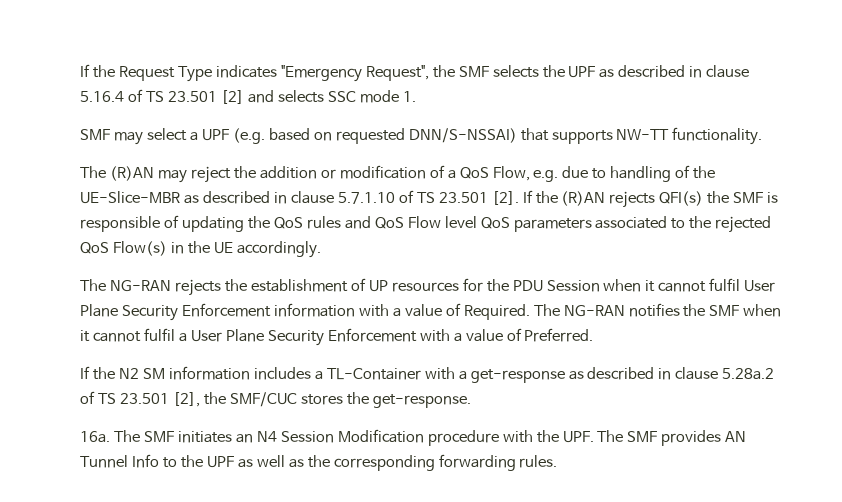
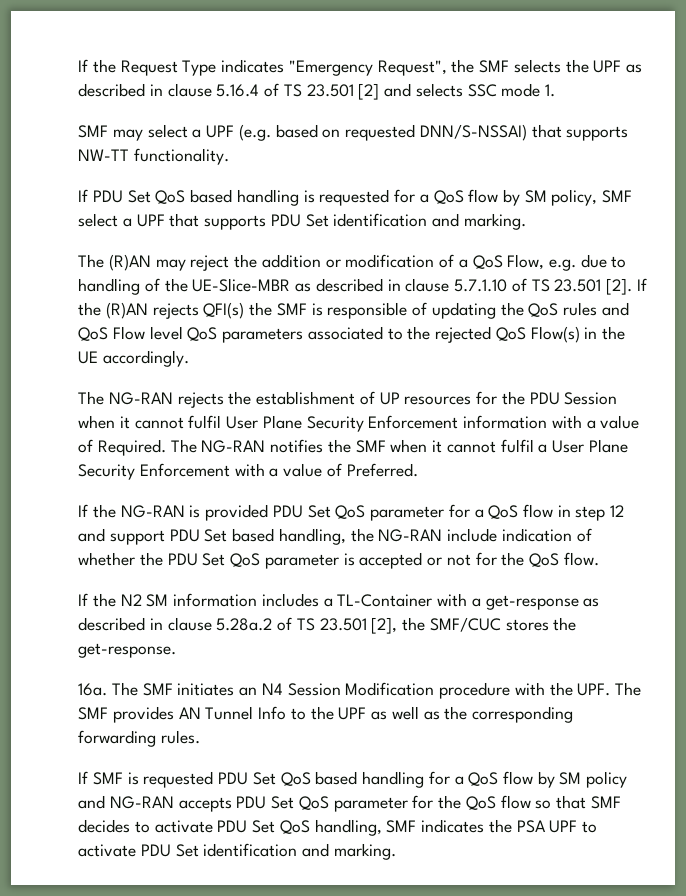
(763, 136) none -> [78,189,633,206] [78,213,526,230] // If PDU Set QoS based handling is requested for a QoS flow by SM policy, SMF select a UPF that supports PDU Set identification and marking.
(594, 335) none -> [78,504,625,521] [78,528,592,545] [78,552,599,569] // If the NG-RAN is provided PDU Set QoS parameter for a QoS flow in step 12 and support PDU Set based handling, the NG-RAN include indication of whether the PDU Set QoS parameter is accepted or not for the QoS flow.
(558, 461) none -> [78,771,628,788] [78,795,621,812] [78,819,598,836] [78,843,396,860] // If SMF is requested PDU Set QoS based handling for a QoS flow by SM policy and NG-RAN accepts PDU Set QoS parameter for the QoS flow so that SMF decides to activate PDU Set QoS handling, SMF indicates the PSA UPF to activate PDU Set identification and marking.

